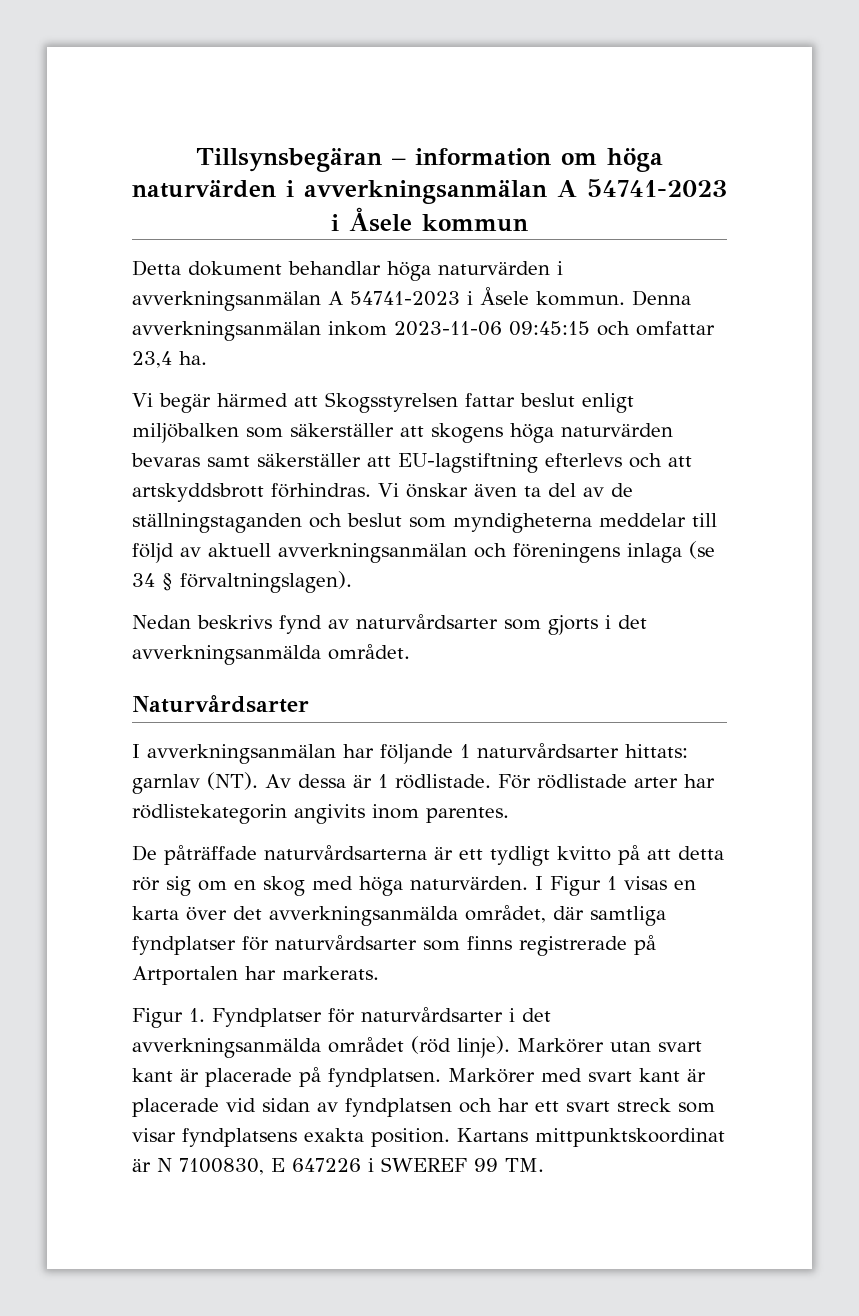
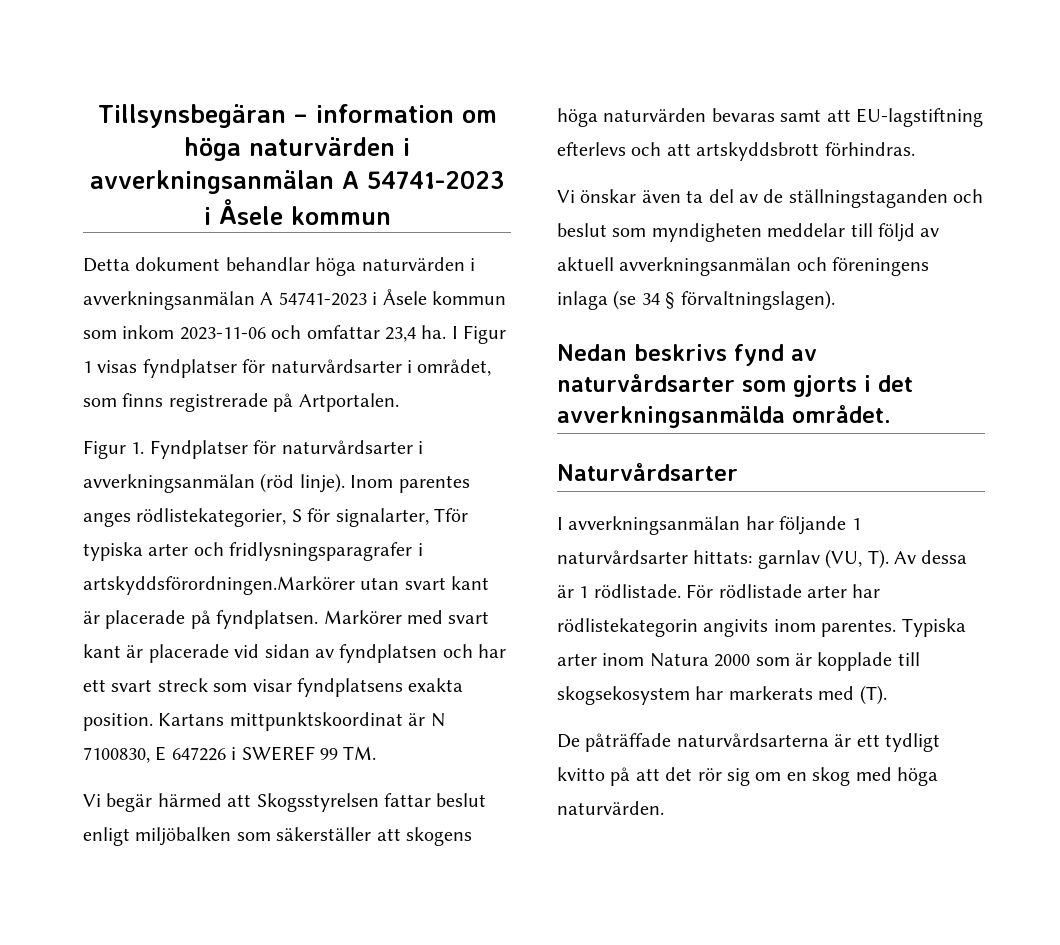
[536,290,691,306] [132,321,321,341] kommun. Denna avverkningsanmälan -> [431,291,506,305] [83,330,117,339] kommun som
[509,321,590,336] 09:45:15 -> (266, 333) none
[132,392,634,413] [132,423,673,443] [131,453,692,473] [132,483,633,502] [132,513,717,533] [132,541,715,563] [132,571,352,593] [132,614,647,635] [132,644,410,665] [132,695,309,713] [132,743,688,764] [132,772,715,794] [132,804,509,824] [132,845,724,866] [132,876,696,896] [132,905,666,926] // Vi begär härmed att Skogsstyrelsen fattar beslut enligt miljöbalken som säkerställer att skogens höga naturvärden bevaras samt säkerställer att EU-lagstiftning efterlevs och att artskyddsbrott förhindras. Vi önskar även ta del av de ställningstaganden och beslut som myndigheterna meddelar till följd av aktuell avverkningsanmälan och föreningens inlaga (se 34 § förvaltningslagen). // Nedan beskrivs fynd av naturvårdsarter som gjorts i det avverkningsanmälda området. // Naturvårdsarter // I avverkningsanmälan har följande 1 naturvårdsarter hittats: garnlav (NT). Av dessa är 1 rödlistade. För rödlistade arter har rödlistekategorin angivits inom parentes. // De påträffade naturvårdsarterna är ett tydligt kvitto på att detta rör sig om en skog med höga naturvärden. I Figur 1 visas en karta över det avverkningsanmälda området, där samtliga -> [451,325,507,344] [83,360,138,373] I Figur 1 visas
(417, 942) none -> [407,359,492,376] i området,
[132,966,379,985] Artportalen har markerats. -> [298,393,399,412] Artportalen.
[522,1008,551,1022] [132,1036,604,1058] det avverkningsanmälda området (röd linje). Markörer -> [83,473,470,493] [83,508,468,527] [83,542,423,561] [83,576,355,595] avverkningsanmälan (röd linje). Inom parentes anges rödlistekategorier, S för signalarter, Tför typiska arter och fridlysningsparagrafer i artskyddsförordningen.Markörer
(544, 1165) none -> [83,793,487,812] [83,827,472,846] [557,108,983,127] [557,142,915,161] [557,189,984,208] [557,223,940,242] [557,257,930,276] [557,290,835,310] [557,344,817,366] [557,374,913,397] [557,405,891,428] [557,463,738,481] [557,516,861,535] [557,549,968,569] [557,584,881,598] [557,618,966,637] [557,652,920,671] [557,685,887,705] [557,733,940,752] [557,767,938,786] [557,801,664,815] // Vi begär härmed att Skogsstyrelsen fattar beslut enligt miljöbalken som säkerställer att skogens höga naturvärden bevaras samt att EU-lagstiftning efterlevs och att artskyddsbrott förhindras. // Vi önskar även ta del av de ställningstaganden och beslut som myndigheten meddelar till följd av aktuell avverkningsanmälan och föreningens inlaga (se 34 § förvaltningslagen). // Nedan beskrivs fynd av naturvårdsarter som gjorts i det avverkningsanmälda området. // Naturvårdsarter // I avverkningsanmälan har följande 1 naturvårdsarter hittats: garnlav (VU, T). Av dessa är 1 rödlistade. För rödlistade arter har rödlistekategorin angivits inom parentes. Typiska arter inom Natura 2000 som är kopplade till skogsekosystem har markerats med (T). // De påträffade naturvårdsarterna är ett tydligt kvitto på att det rör sig om en skog med höga naturvärden.

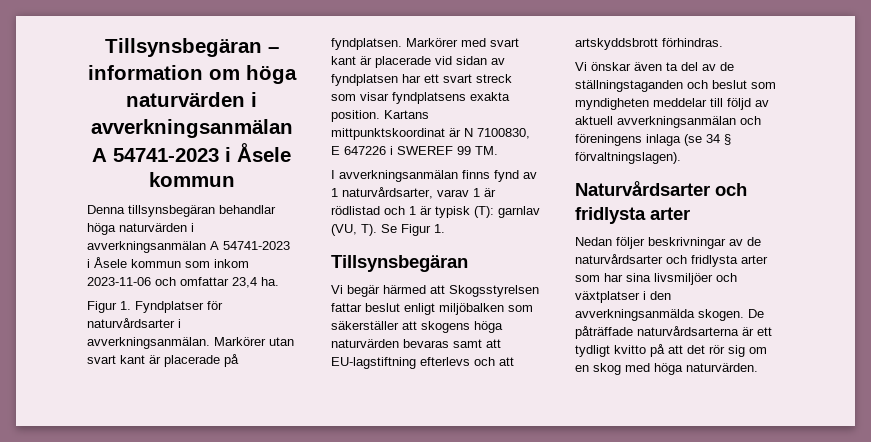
[83,257,221,272] Detta dokument -> [87,205,215,217] Denna tillsynsbegäran
[451,325,507,344] [83,359,492,378] [83,393,399,412] I Figur 1 visas fyndplatser för naturvårdsarter i området, som finns registrerade på Artportalen. -> (279, 281) none
[83,473,470,493] [83,508,468,527] [83,542,423,561] [83,576,355,595] avverkningsanmälan (röd linje). Inom parentes anges rödlistekategorier, S för signalarter, Tför typiska arter och fridlysningsparagrafer i artskyddsförordningen.Markörer -> [87,337,266,349] avverkningsanmälan. Markörer
[442,644,473,658] och -> (398, 80) none
(377, 753) none -> [331,170,537,182] [331,187,496,199] [331,206,540,218] [331,224,445,236] [331,255,468,272] // I avverkningsanmälan finns fynd av 1 naturvårdsarter, varav 1 är rödlistad och 1 är typisk (T): garnlav (VU, T). Se Figur 1. // Tillsynsbegäran
[557,344,817,366] [557,374,913,397] [557,405,891,428] [557,463,738,481] [557,516,861,535] [557,549,968,569] [557,584,881,598] [557,618,966,637] [557,652,920,671] [557,685,887,705] Nedan beskrivs fynd av naturvårdsarter som gjorts i det avverkningsanmälda området. // Naturvårdsarter // I avverkningsanmälan har följande 1 naturvårdsarter hittats: garnlav (VU, T). Av dessa är 1 rödlistade. För rödlistade arter har rödlistekategorin angivits inom parentes. Typiska arter inom Natura 2000 som är kopplade till skogsekosystem har markerats med (T). // -> [575,181,747,196] [575,207,690,224] [575,237,761,249] [575,254,768,267] [575,273,737,285] [575,291,671,303] [575,309,744,321] Naturvårdsarter och fridlysta arter // Nedan följer beskrivningar av de naturvårdsarter och fridlysta arter som har sina livsmiljöer och växtplatser i den avverkningsanmälda skogen.

